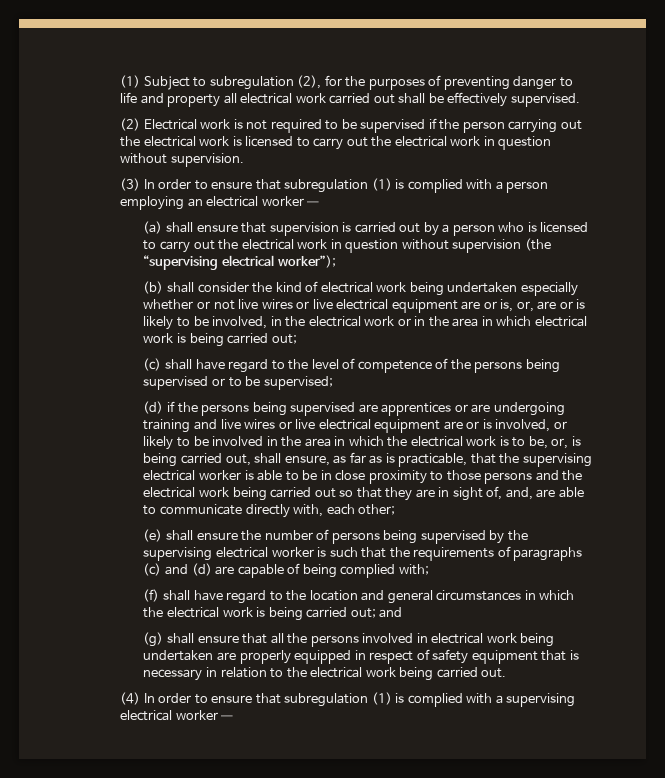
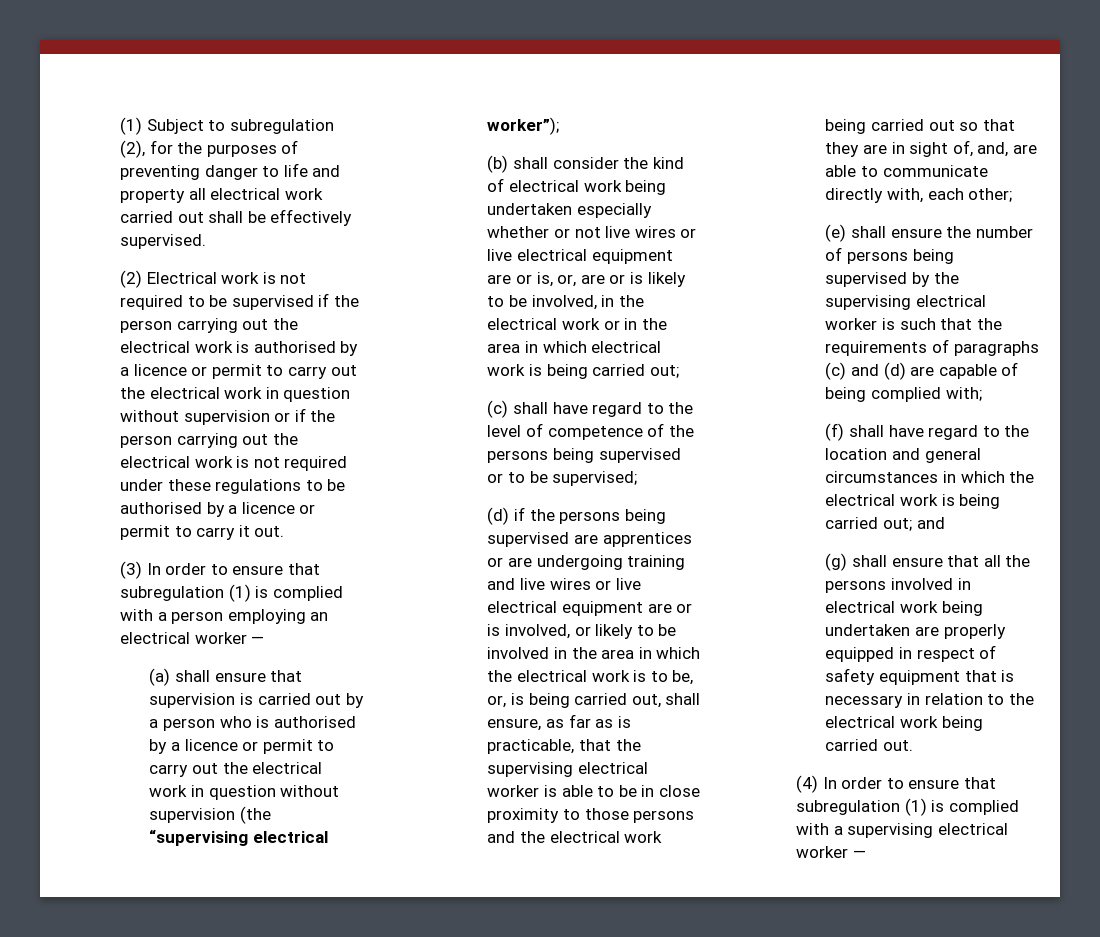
[245,136,552,150] [119,153,244,167] licensed to carry out the electrical work in question without supervision. -> [253,341,359,356] [119,364,357,379] [119,387,351,402] [119,408,336,425] [119,433,298,448] [119,456,348,471] [119,479,346,494] [119,502,316,517] [119,525,285,540] authorised by a licence or permit to carry out the electrical work in question without supervision or if the person carrying out the electrical work is not required under these regulations to be authorised by a licence or permit to carry it out.
[540,222,589,233] licensed -> [273,716,356,728] [149,739,313,754] authorised by a licence or permit

